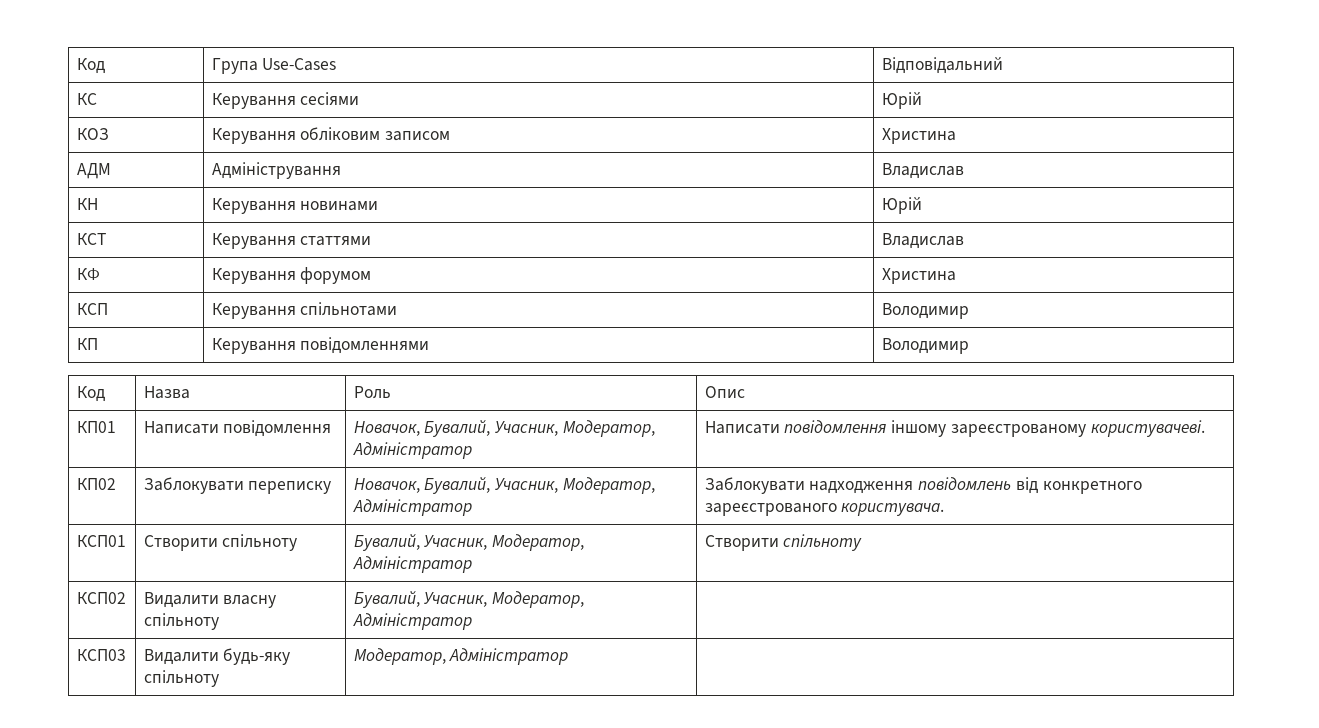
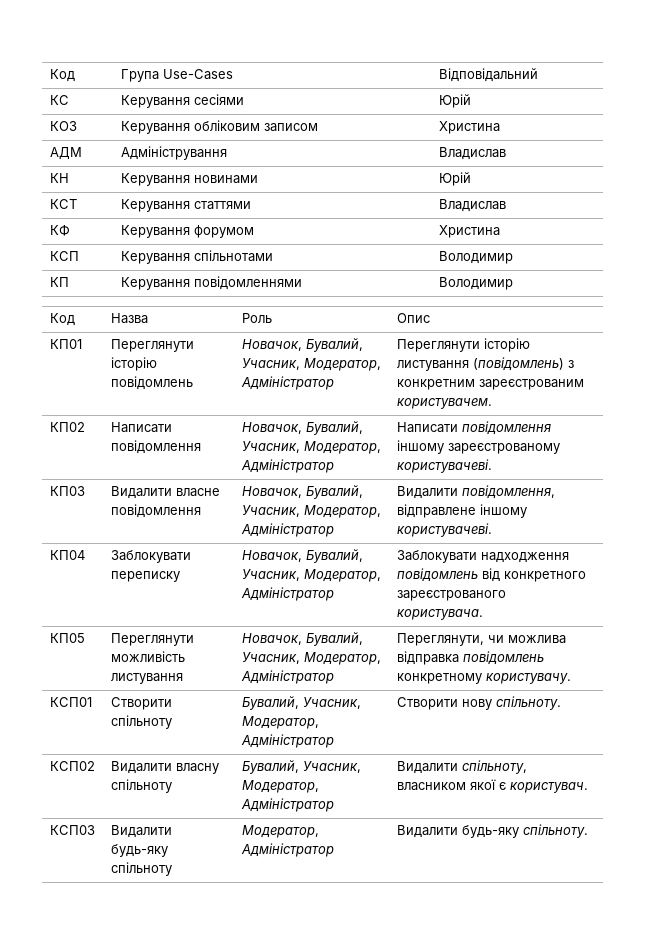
(116, 427) none -> [110,339,194,352] [110,357,157,371] [110,376,193,390] [241,338,363,352] [241,358,381,371] [240,376,334,390] [396,338,530,352] [396,357,574,371] [396,379,584,390] [396,398,492,409] [49,422,85,432] | Переглянути історію повідомлень | Новачок, Бувалий, Учасник, Модератор, Адміністратор | Переглянути історію листування (повідомлень) з конкретним зареєстрованим користувачем. // КП02
[76,478,116,490] КП02 -> [49,486,85,496] [110,486,220,499] [110,504,201,518] [241,485,363,499] [241,505,381,518] [240,523,334,537] [396,485,555,499] [396,504,527,518] [396,523,492,537] [49,550,85,560] КП03 | Видалити власне повідомлення | Новачок, Бувалий, Учасник, Модератор, Адміністратор | Видалити повідомлення, відправлене іншому користувачеві. // КП04
(945, 509) none -> [49,633,85,643] [110,633,194,646] [110,651,185,662] [110,673,183,684] [241,632,363,646] [241,652,381,665] [240,670,334,684] [396,633,566,646] [396,651,544,665] [396,673,571,684] // КП05 | Переглянути можливість листування | Новачок, Бувалий, Учасник, Модератор, Адміністратор | Переглянути, чи можлива відправка повідомлень конкретному користувачу.
[783,534,863,551] спільноту -> [461,696,561,710] нову спільноту.
(472, 621) none -> [396,760,527,774] [396,779,588,793] Видалити спільноту, власником якої є користувач.
(569, 656) none -> [396,824,588,838] Видалити будь-яку спільноту.

